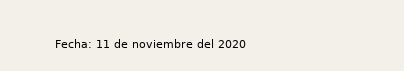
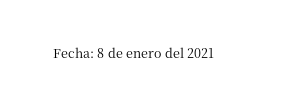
[96,39,246,48] 11 de noviembre del 2020 -> [97,47,214,58] 8 de enero del 2021

